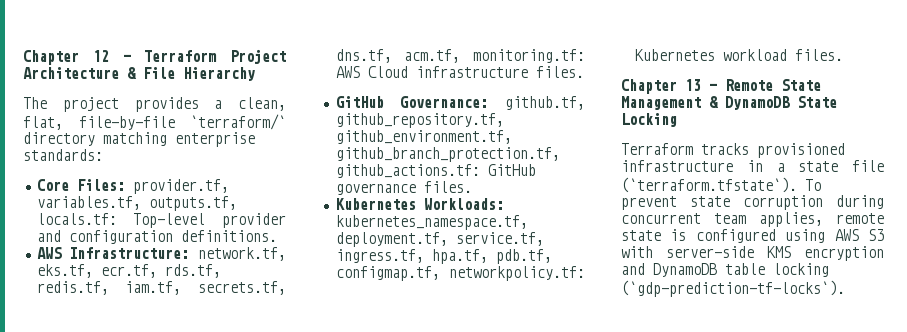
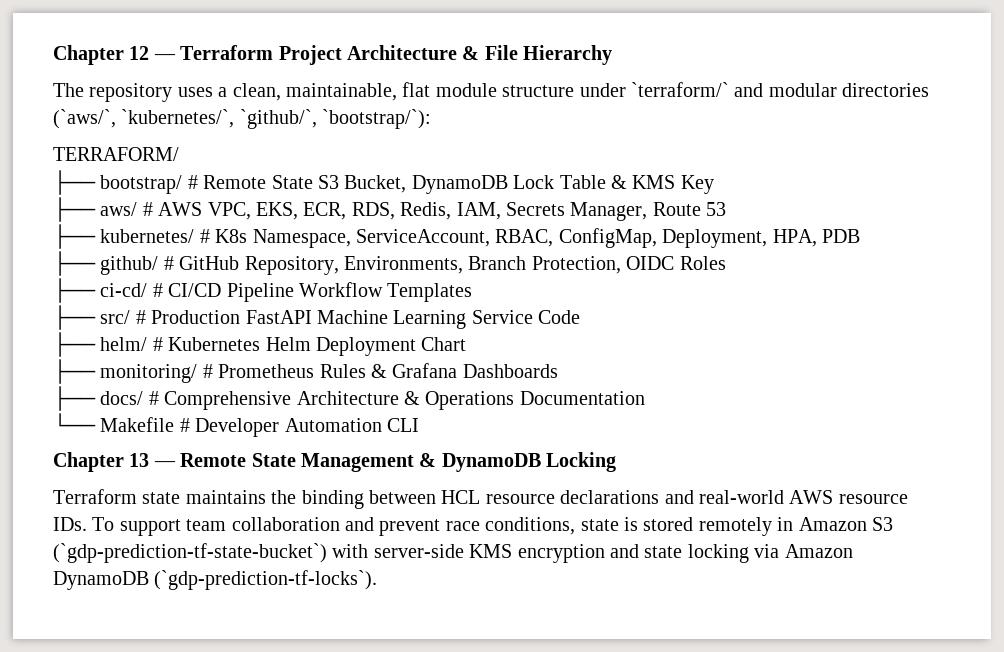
[62,97,286,112] [23,114,286,130] [23,132,255,147] [23,149,103,161] [36,179,229,194] [36,196,237,211] [36,213,286,228] [36,230,277,244] [36,247,286,261] [36,264,221,278] [36,281,286,295] [335,49,585,63] [335,66,584,78] [335,96,585,110] [335,113,504,128] [335,130,512,144] [335,147,560,162] [335,164,536,178] [335,181,472,195] [335,198,504,210] [335,215,528,230] [335,232,544,247] [335,249,552,264] [335,266,585,281] [634,49,843,61] project provides a clean, flat, file-by-file `terraform/` directory matching enterprise standards: // Core Files: provider.tf, variables.tf, outputs.tf, locals.tf: Top-level provider and configuration definitions. // AWS Infrastructure: network.tf, eks.tf, ecr.tf, rds.tf, redis.tf, iam.tf, secrets.tf, dns.tf, acm.tf, monitoring.tf: AWS Cloud infrastructure files. // GitHub Governance: github.tf, github_repository.tf, github_environment.tf, github_branch_protection.tf, github_actions.tf: GitHub governance files. // Kubernetes Workloads: kubernetes_namespace.tf, deployment.tf, service.tf, ingress.tf, hpa.tf, pdb.tf, configmap.tf, networkpolicy.tf: Kubernetes workload files. -> [89,82,930,102] [53,109,432,129] [53,147,179,161] [53,170,714,195] [53,197,727,222] [53,224,860,249] [53,251,726,276] [53,278,473,303] [53,305,581,330] [53,332,467,357] [53,359,558,384] [53,386,645,411] [53,413,419,437] repository uses a clean, maintainable, flat module structure under `terraform/` and modular directories (`aws/`, `kubernetes/`, `github/`, `bootstrap/`): // TERRAFORM/ // ├── bootstrap/ # Remote State S3 Bucket, DynamoDB Lock Table & KMS Key // ├── aws/ # AWS VPC, EKS, ECR, RDS, Redis, IAM, Secrets Manager, Route 53 // ├── kubernetes/ # K8s Namespace, ServiceAccount, RBAC, ConfigMap, Deployment, HPA, PDB // ├── github/ # GitHub Repository, Environments, Branch Protection, OIDC Roles // ├── ci-cd/ # CI/CD Pipeline Workflow Templates // ├── src/ # Production FastAPI Machine Learning Service Code // ├── helm/ # Kubernetes Helm Deployment Chart // ├── monitoring/ # Prometheus Rules & Grafana Dashboards // ├── docs/ # Comprehensive Architecture & Operations Documentation // └── Makefile # Developer Automation CLI
[797,96,837,108] State -> (541, 462) none
[701,143,845,158] [621,160,884,172] [621,177,821,193] [621,195,884,210] [621,212,884,227] [621,229,884,243] tracks provisioned infrastructure in a state file (`terraform.tfstate`). To prevent state corruption during concurrent team applies, remote state is configured using AWS S3 -> [142,490,908,509] [53,517,893,536] [53,543,327,563] state maintains the binding between HCL resource declarations and real-world AWS resource IDs. To support team collaboration and prevent race conditions, state is stored remotely in Amazon S3 (`gdp-prediction-tf-state-bucket`)
[653,263,829,277] DynamoDB table locking -> [644,544,853,563] [53,571,149,590] state locking via Amazon DynamoDB

